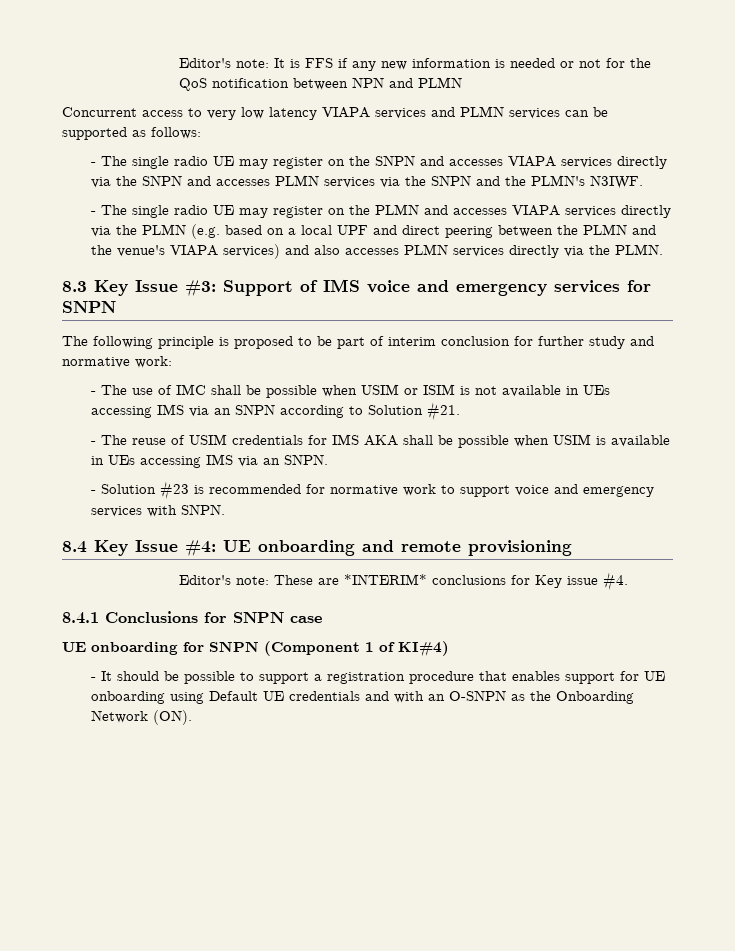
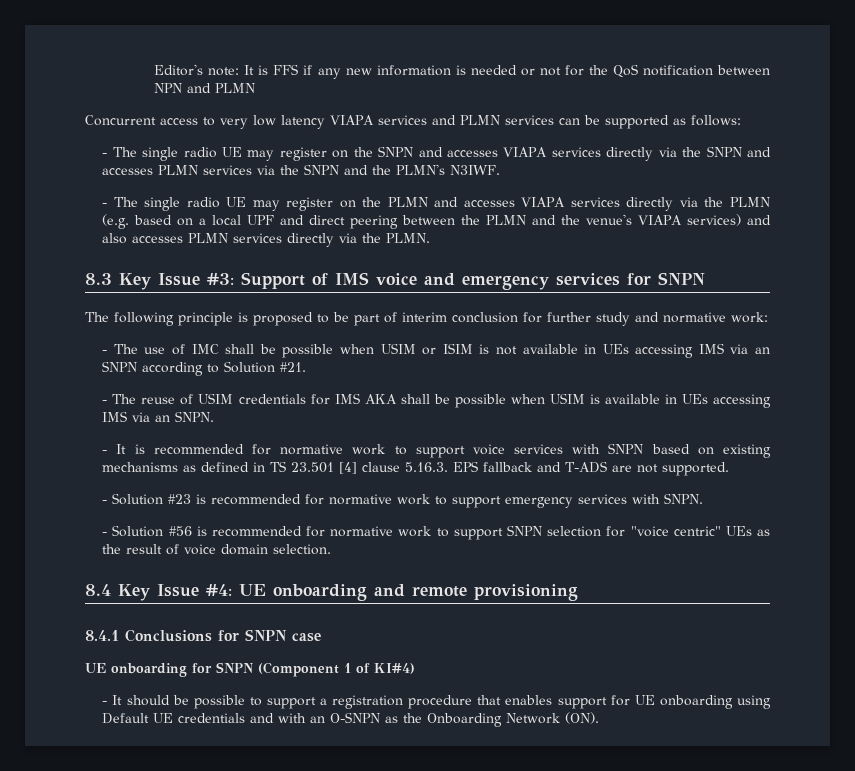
(329, 459) none -> [102,443,771,458] [102,461,730,476] // - It is recommended for normative work to support voice services with SNPN based on existing mechanisms as defined in TS 23.501 [4] clause 5.16.3. EPS fallback and T-ADS are not supported.
[515,484,579,496] voice and -> (502, 502) none
(226, 509) none -> [102,525,770,540] [102,544,332,555] // - Solution #56 is recommended for normative work to support SNPN selection for "voice centric" UEs as the result of voice domain selection.
[179,572,629,591] // Editor's note: These are *INTERIM* conclusions for Key issue #4. -> (578, 592) none

